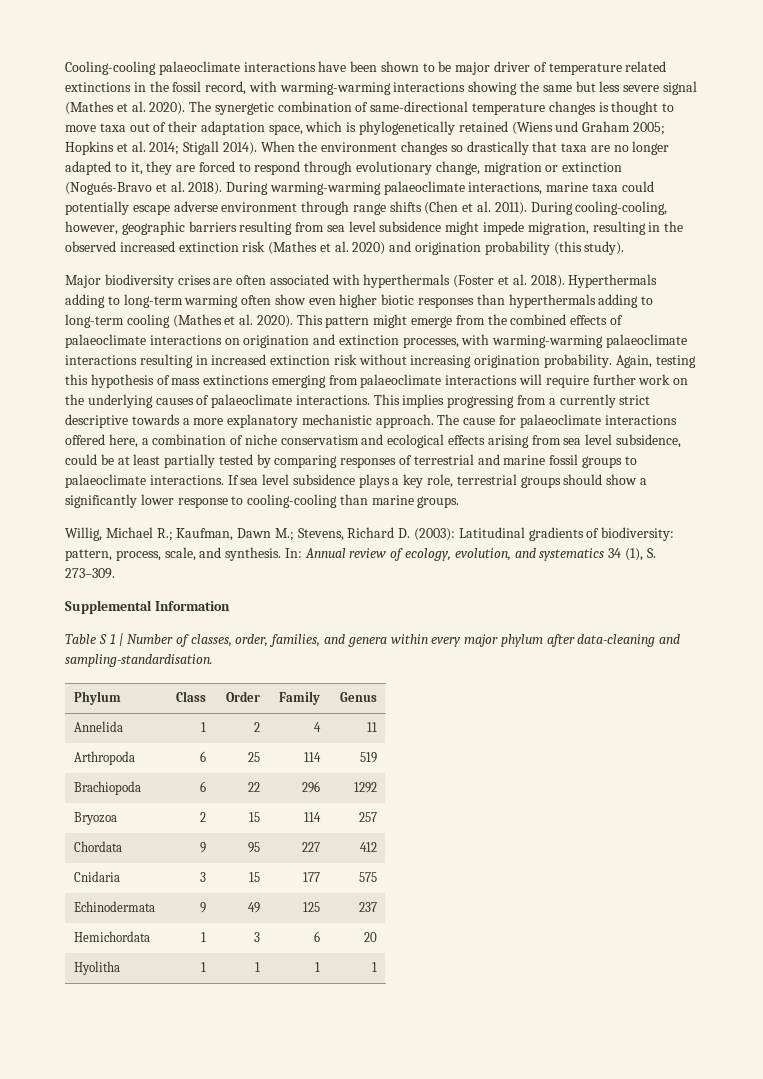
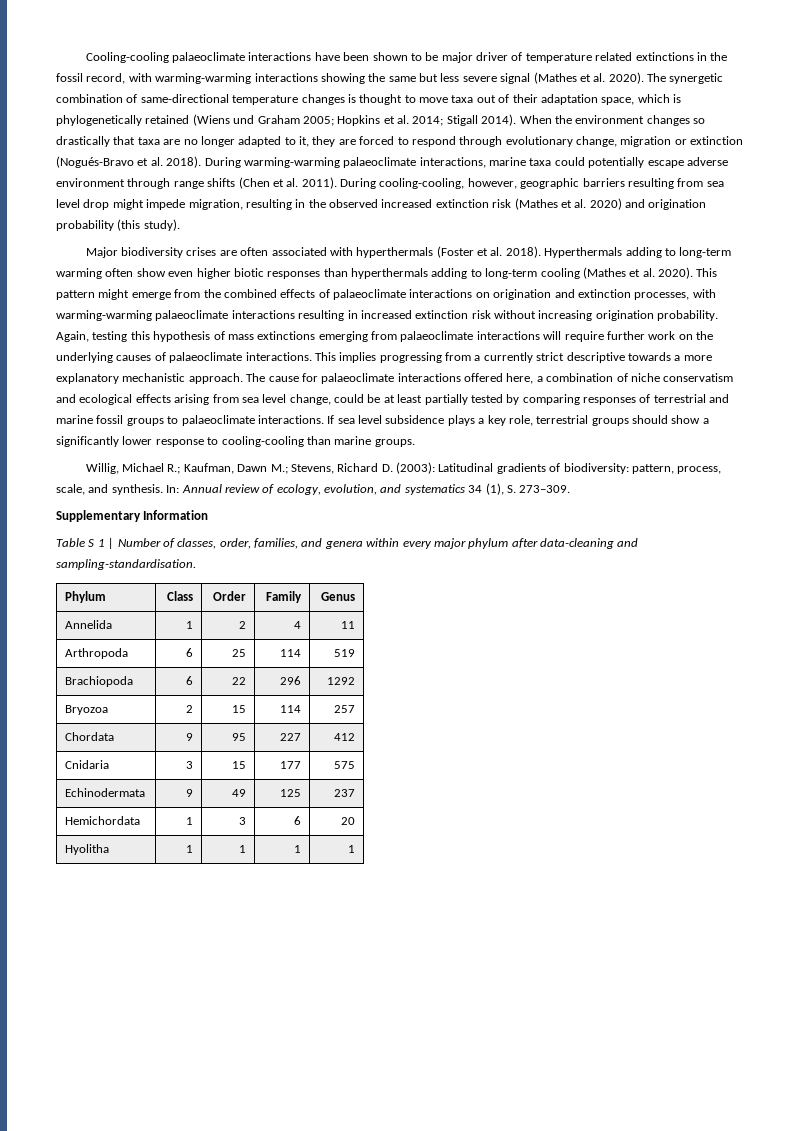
[379,221,442,232] subsidence -> [83,199,110,210] drop
[615,434,681,448] subsidence, -> [289,394,331,405] change,
[65,600,152,614] Supplemental -> [56,510,141,522] Supplementary

